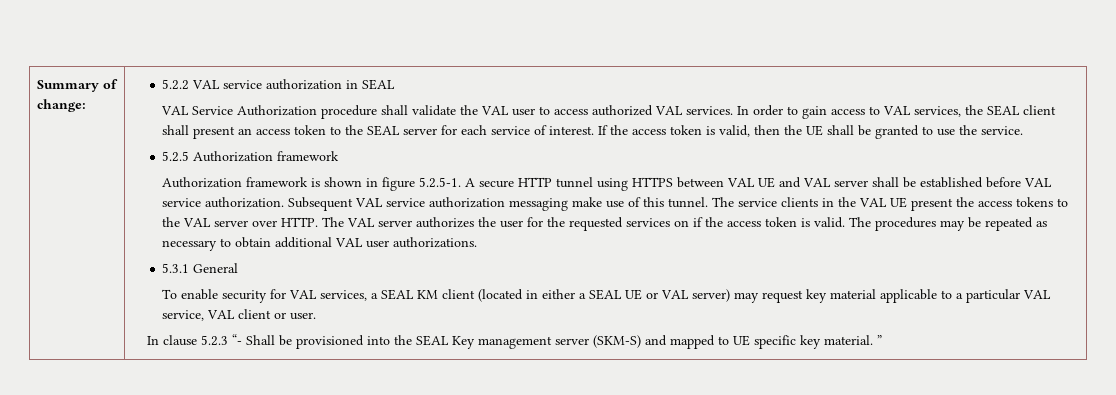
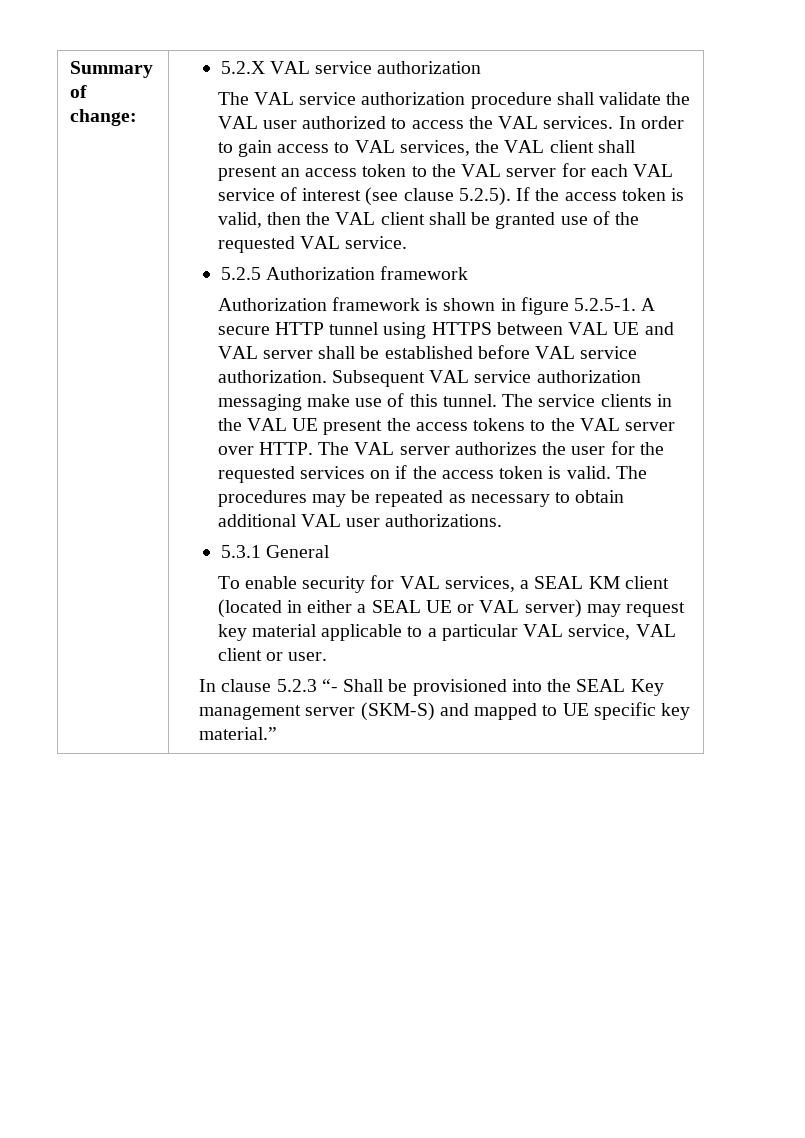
[162,79,396,90] [161,105,318,116] 5.2.2 VAL service authorization in SEAL // VAL Service Authorization -> [220,61,482,74] [217,92,466,105] 5.2.X VAL service authorization // The VAL service authorization
(536, 112) none -> [302,116,387,129] authorized
[592,105,654,116] authorized -> [468,116,493,129] the
[987,105,1021,116] SEAL -> [504,140,545,153] VAL
[367,125,401,136] SEAL -> [461,164,502,177] VAL
(488, 130) none -> [633,164,674,177] VAL
[549,126,595,135] interest. -> [302,187,511,206] interest (see clause 5.2.5).
[806,125,824,136] UE -> [335,212,425,225] VAL client
[922,125,978,136] to use the -> [560,211,640,225] [217,236,340,253] use of the requested VAL
[823,335,882,345] material. ” -> [199,727,278,740] material.”

